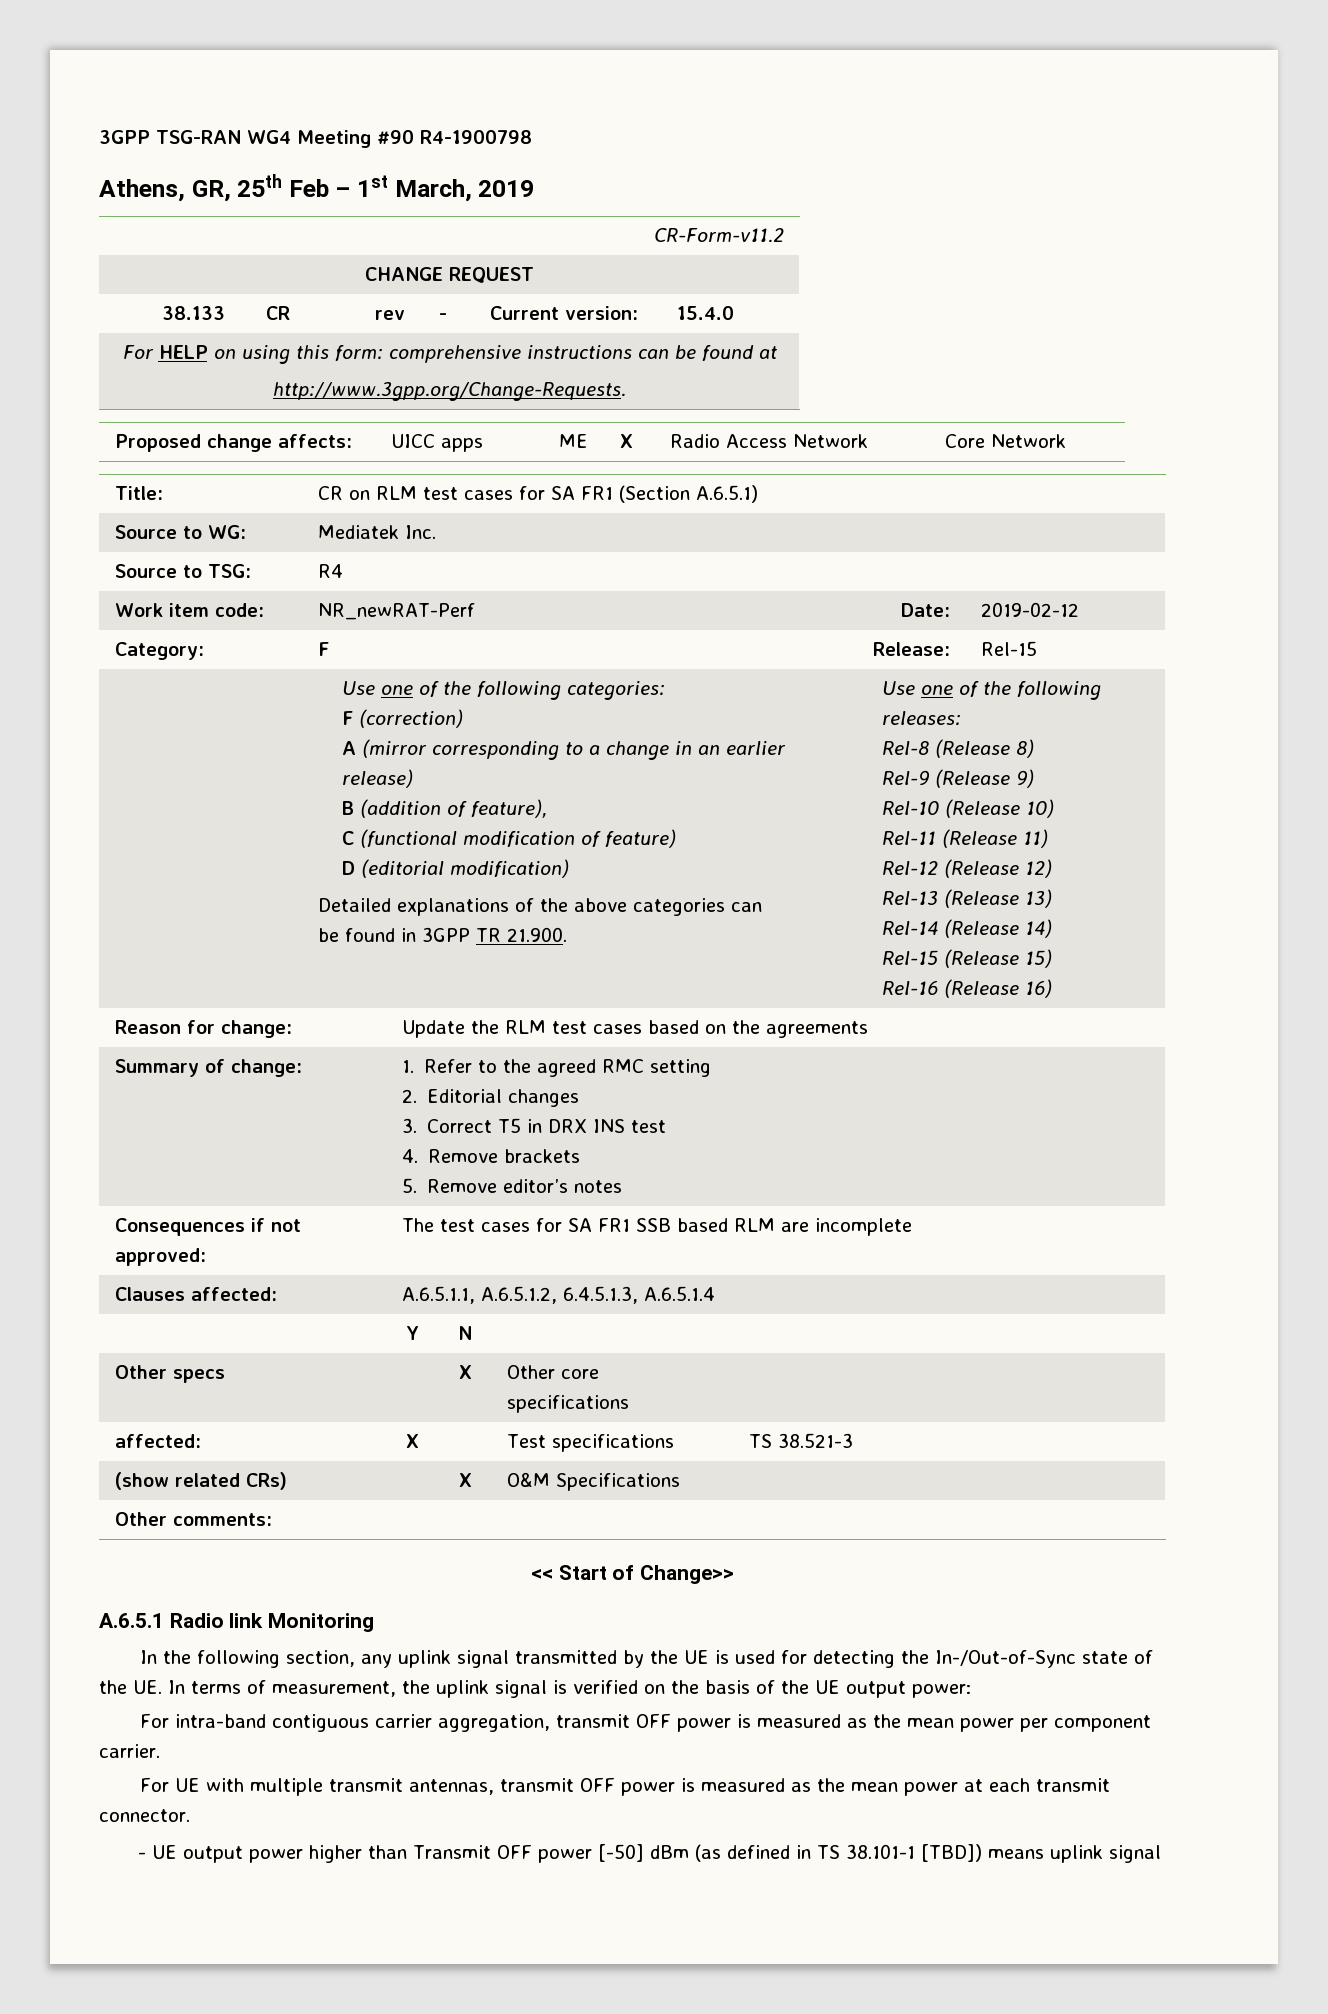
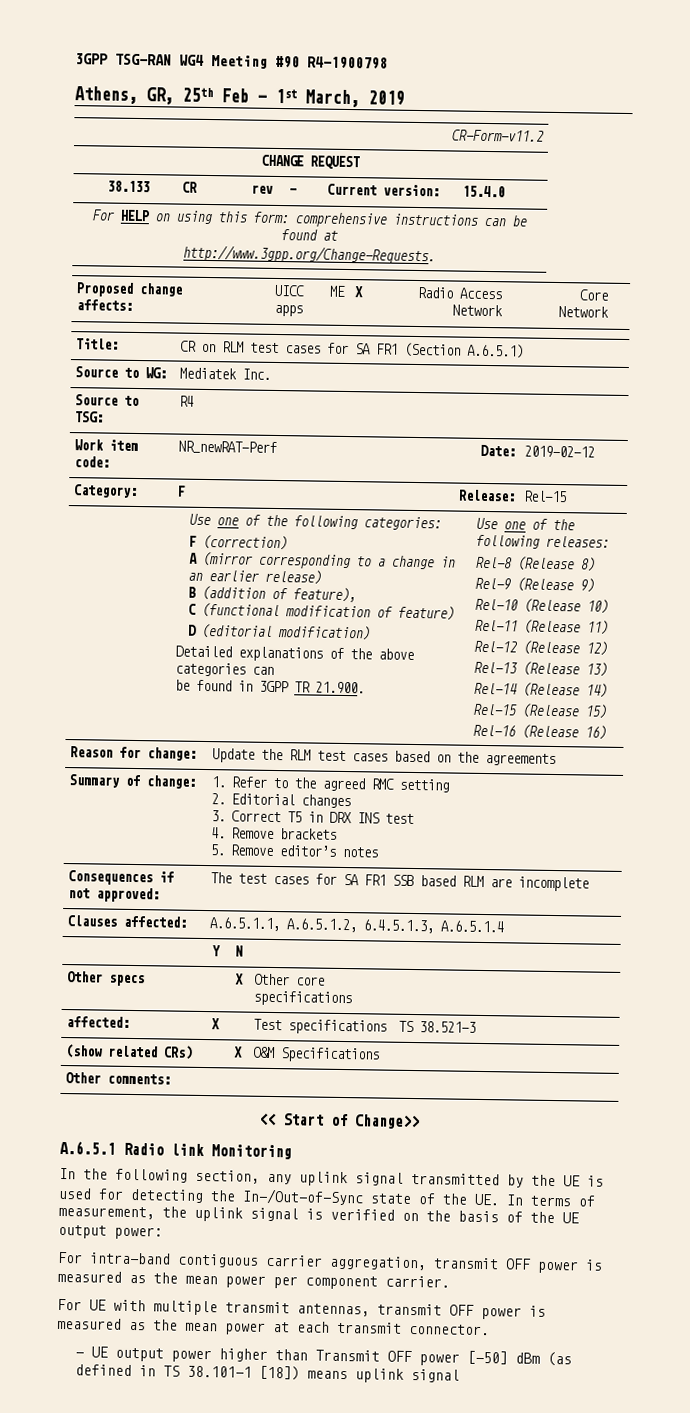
[921,1844,983,1862] [TBD]) -> [259,1365,301,1381] [18])

